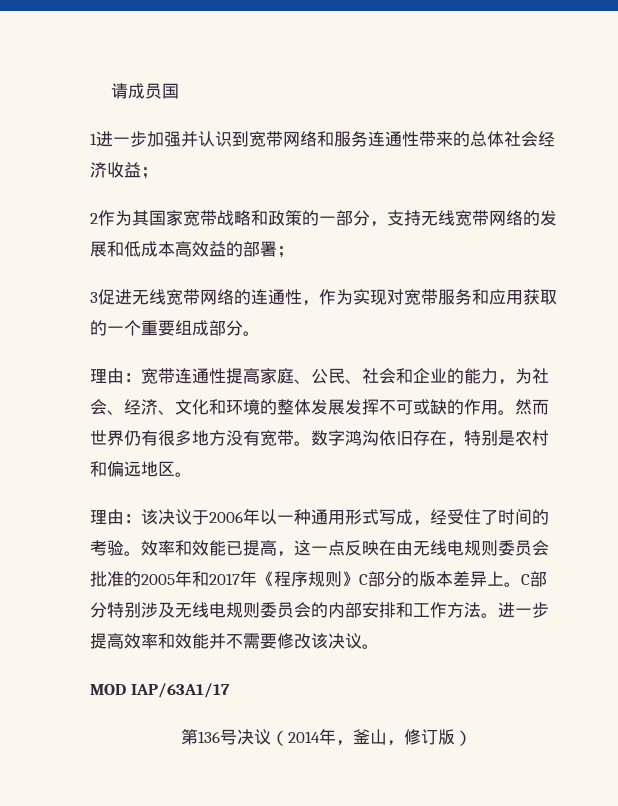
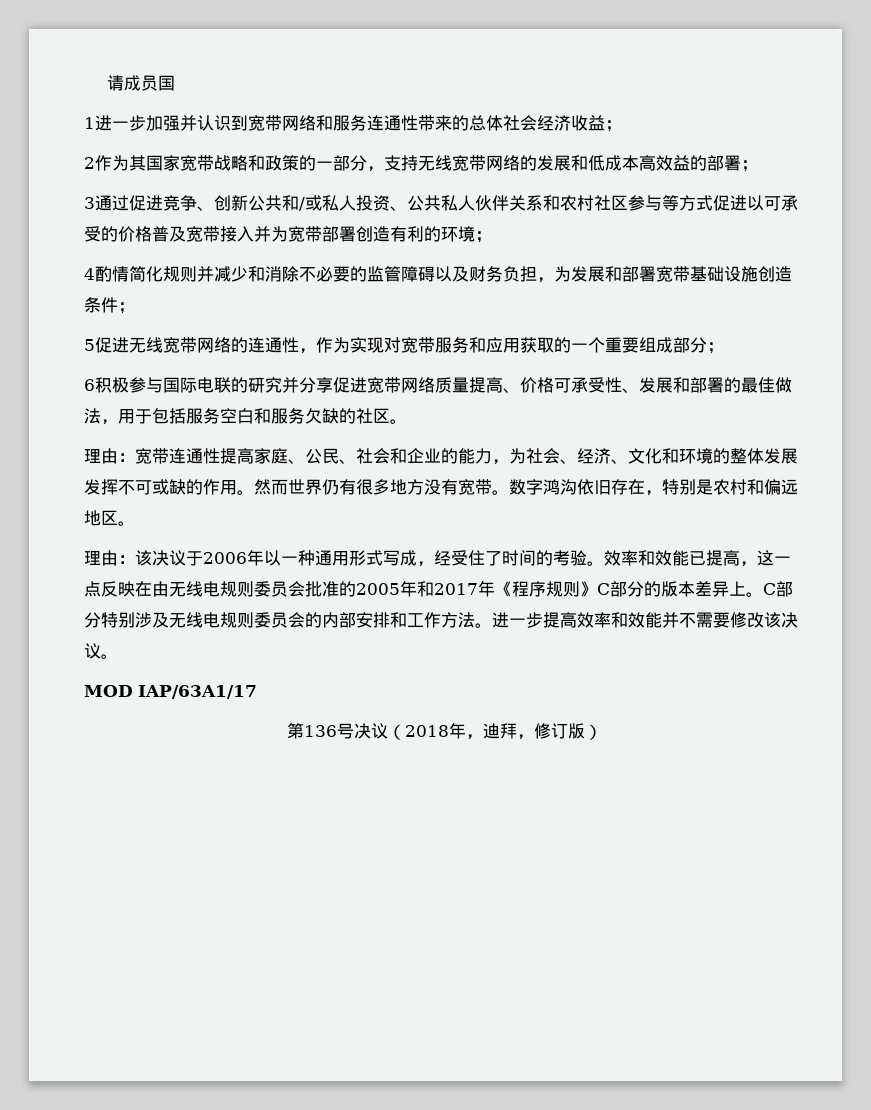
(98, 297) none -> [95,195,798,211] [84,226,492,243] [84,266,792,283] [84,297,135,314] [84,339,95,351] 通过促进竞争、创新公共和/或私人投资、公共私人伙伴关系和农村社区参与等方式促进以可承受的价格普及宽带接入并为宽带部署创造有利的环境； // 4酌情简化规则并减少和消除不必要的监管障碍以及财务负担，为发展和部署宽带基础设施创造条件； // 5
(243, 328) none -> [707,342,724,354] [84,377,792,393] [84,408,390,425] ； // 6积极参与国际电联的研究并分享促进宽带网络质量提高、价格可承受性、发展和部署的最佳做法，用于包括服务空白和服务欠缺的社区
[287,728,387,746] 2014年，釜山 -> [405,722,517,740] 2018年，迪拜

